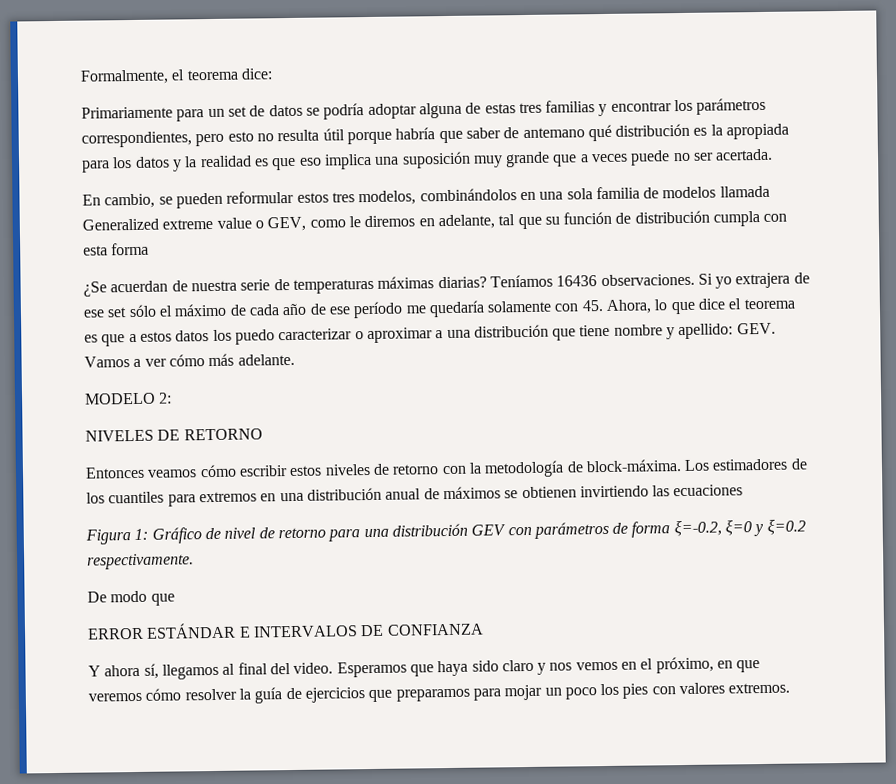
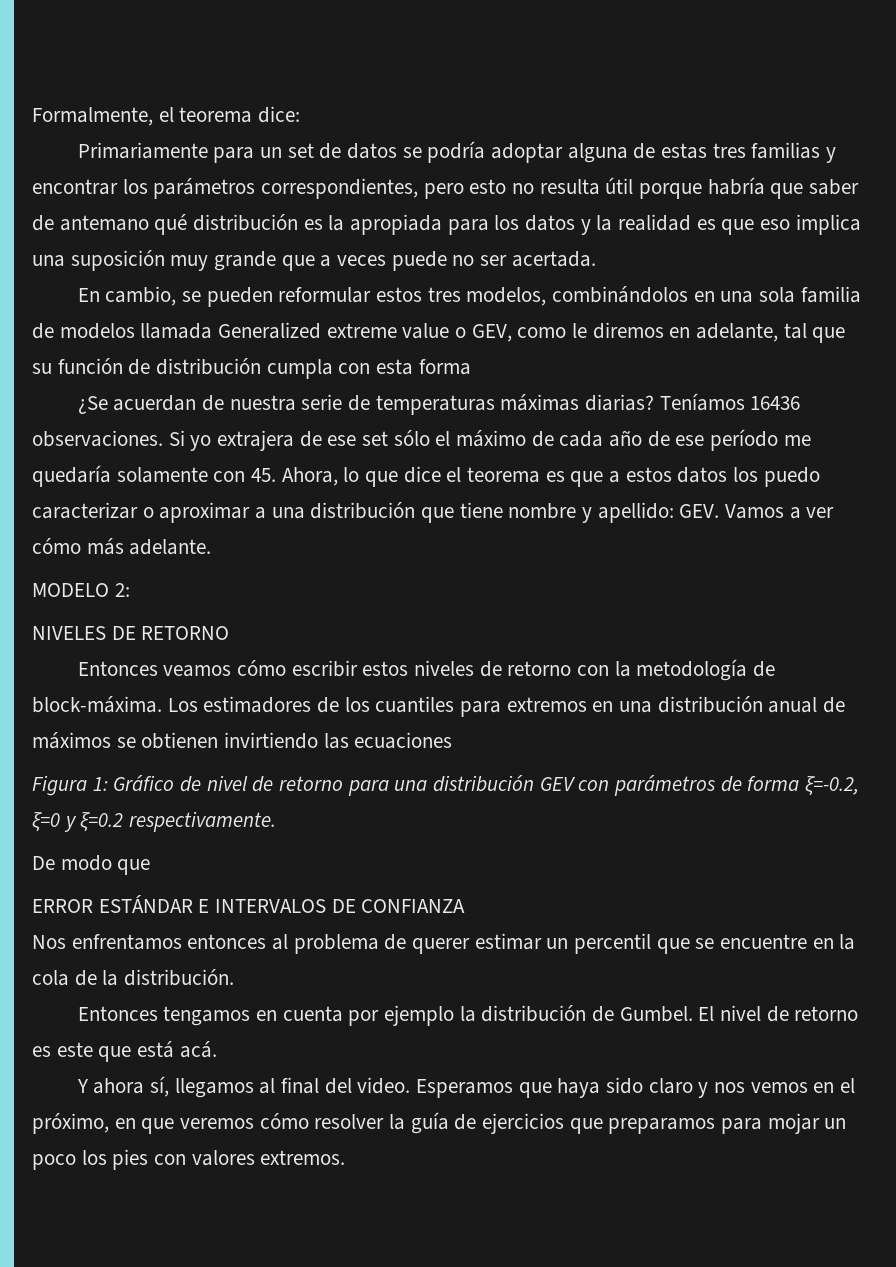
(484, 629) none -> [32,933,856,954] [32,969,235,986] [77,1005,859,1026] [32,1041,217,1062] // Nos enfrentamos entonces al problema de querer estimar un percentil que se encuentre en la cola de la distribución. // Entonces tengamos en cuenta por ejemplo la distribución de Gumbel. El nivel de retorno es este que está acá.

